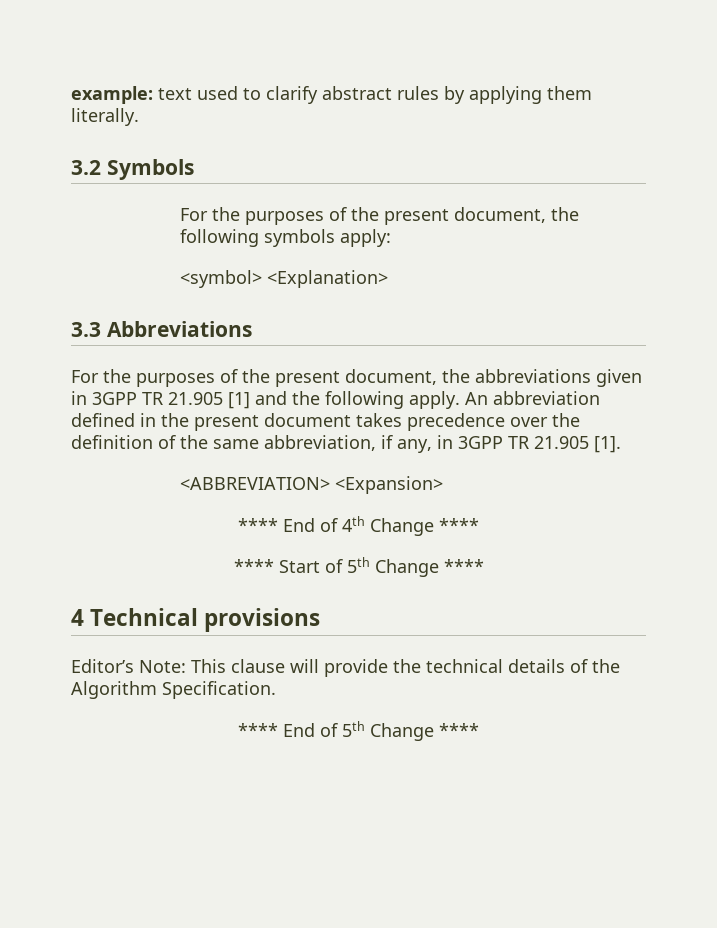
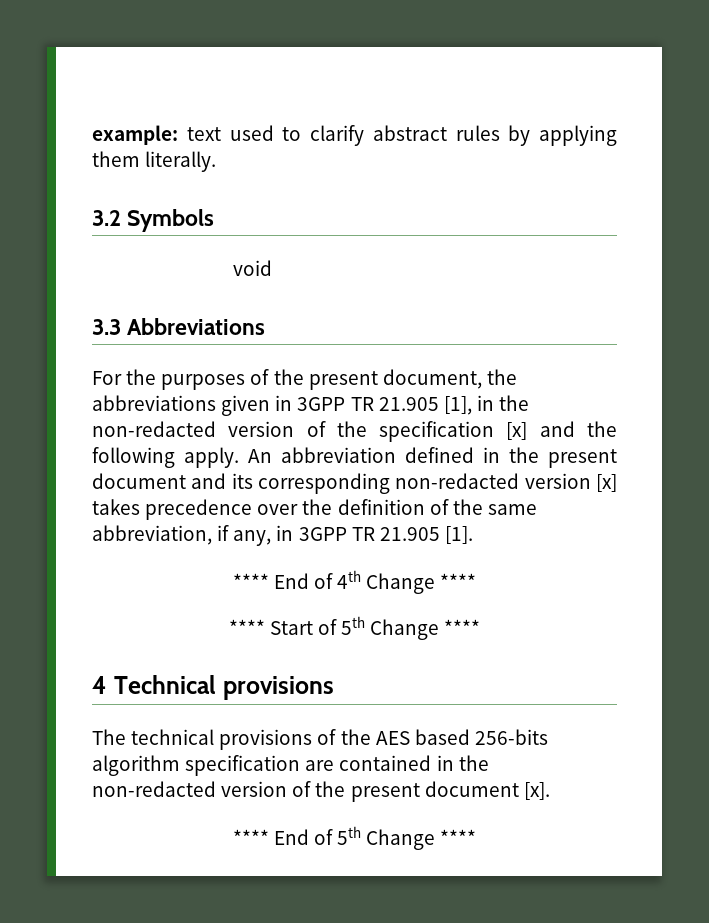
[180,207,580,225] [180,229,392,247] [180,270,389,288] For the purposes of the present document, the following symbols apply: // <symbol> <Explanation> -> [232,260,272,276] void
[228,392,250,409] [1] -> [443,395,530,415] [92,421,528,442] [1], in the non-redacted version of the specification [x]
(351, 420) none -> [191,473,617,494] and its corresponding non-redacted version [x]
[180,476,444,494] // <ABBREVIATION> <Expansion> -> (473, 535) none
[71,659,620,677] [71,681,276,699] Editor’s Note: This clause will provide the technical details of the Algorithm Specification. -> [92,729,548,750] [92,755,489,776] [92,781,550,802] The technical provisions of the AES based 256-bits algorithm specification are contained in the non-redacted version of the present document [x].

